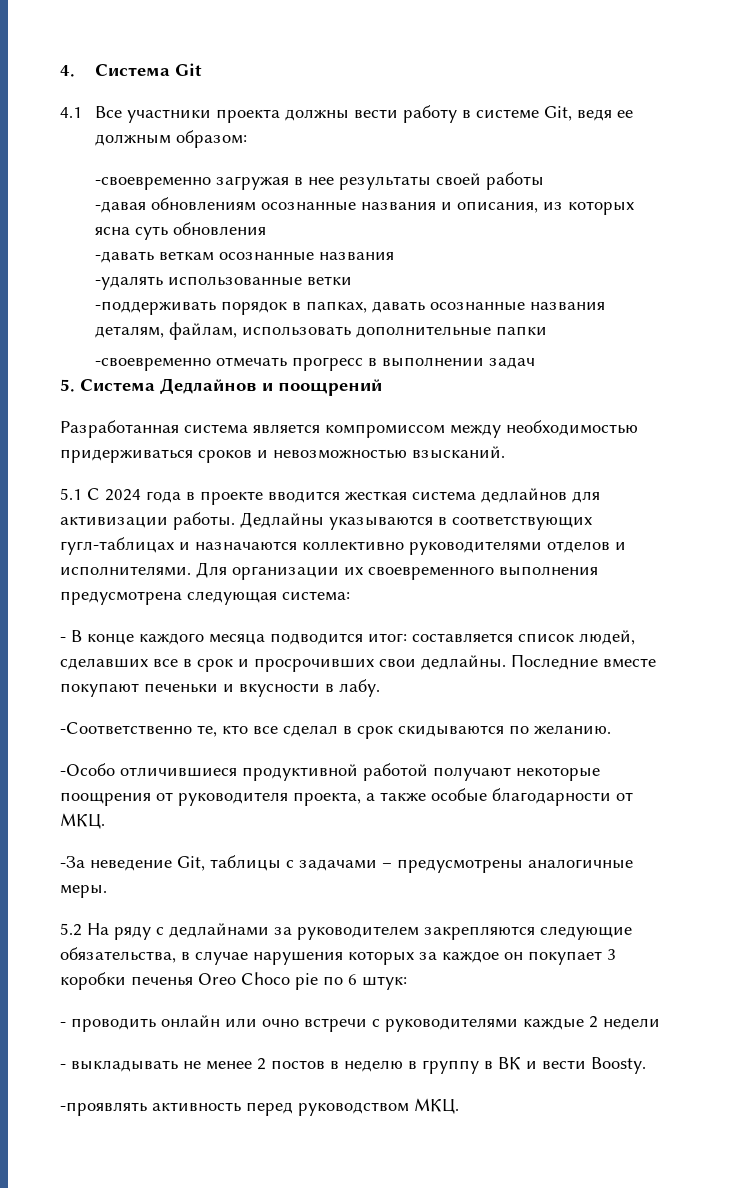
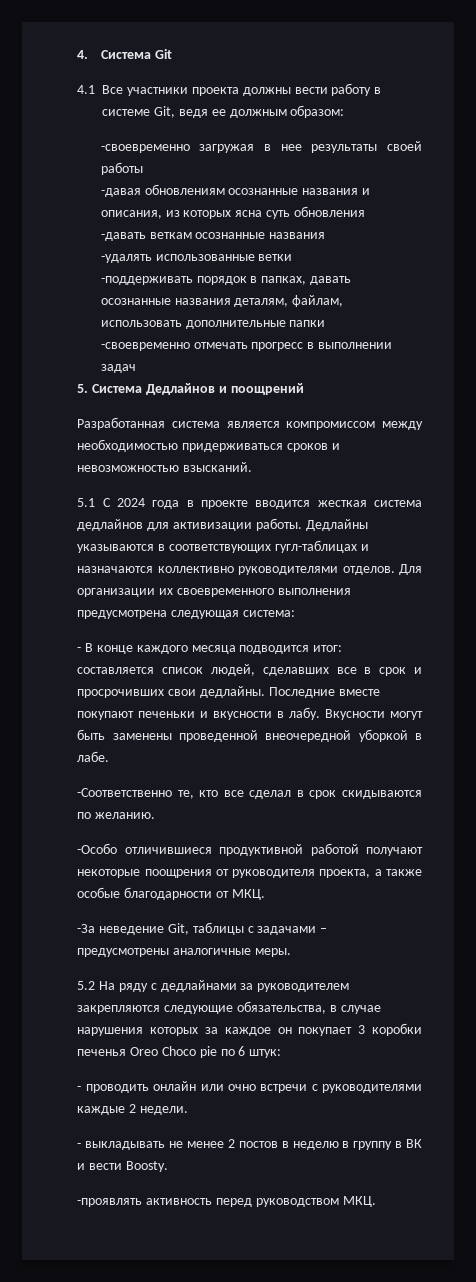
[546,541,626,553] [59,566,191,576] отделов и исполнителями. -> [342,566,395,575] отделов.
(380, 688) none -> [325,709,423,720] [77,729,422,742] [77,751,110,762] Вкусности могут быть заменены проведенной внеочередной уборкой в лабе.
[602,1018,660,1030] недели -> [139,1106,188,1115] недели.

